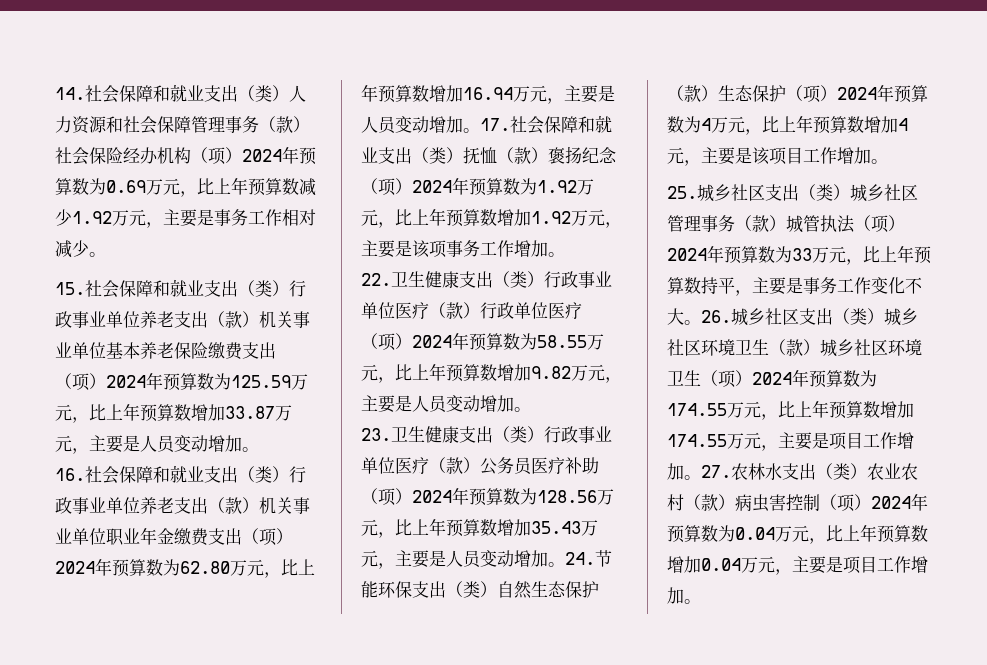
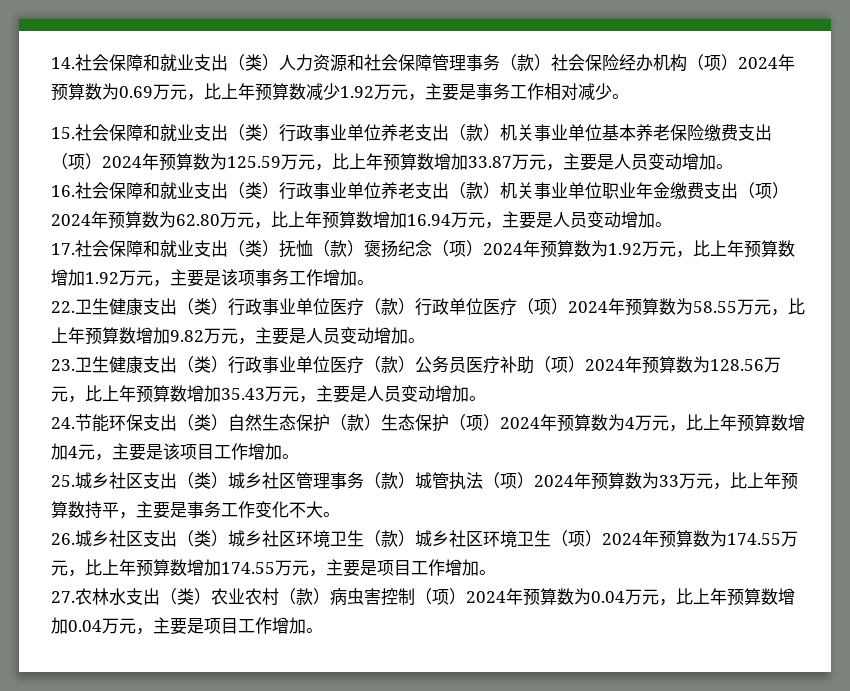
(480, 130) none -> (672, 224) //
(565, 564) none -> (486, 398) //
(701, 322) none -> (340, 514) //
(701, 477) none -> (496, 572) //

